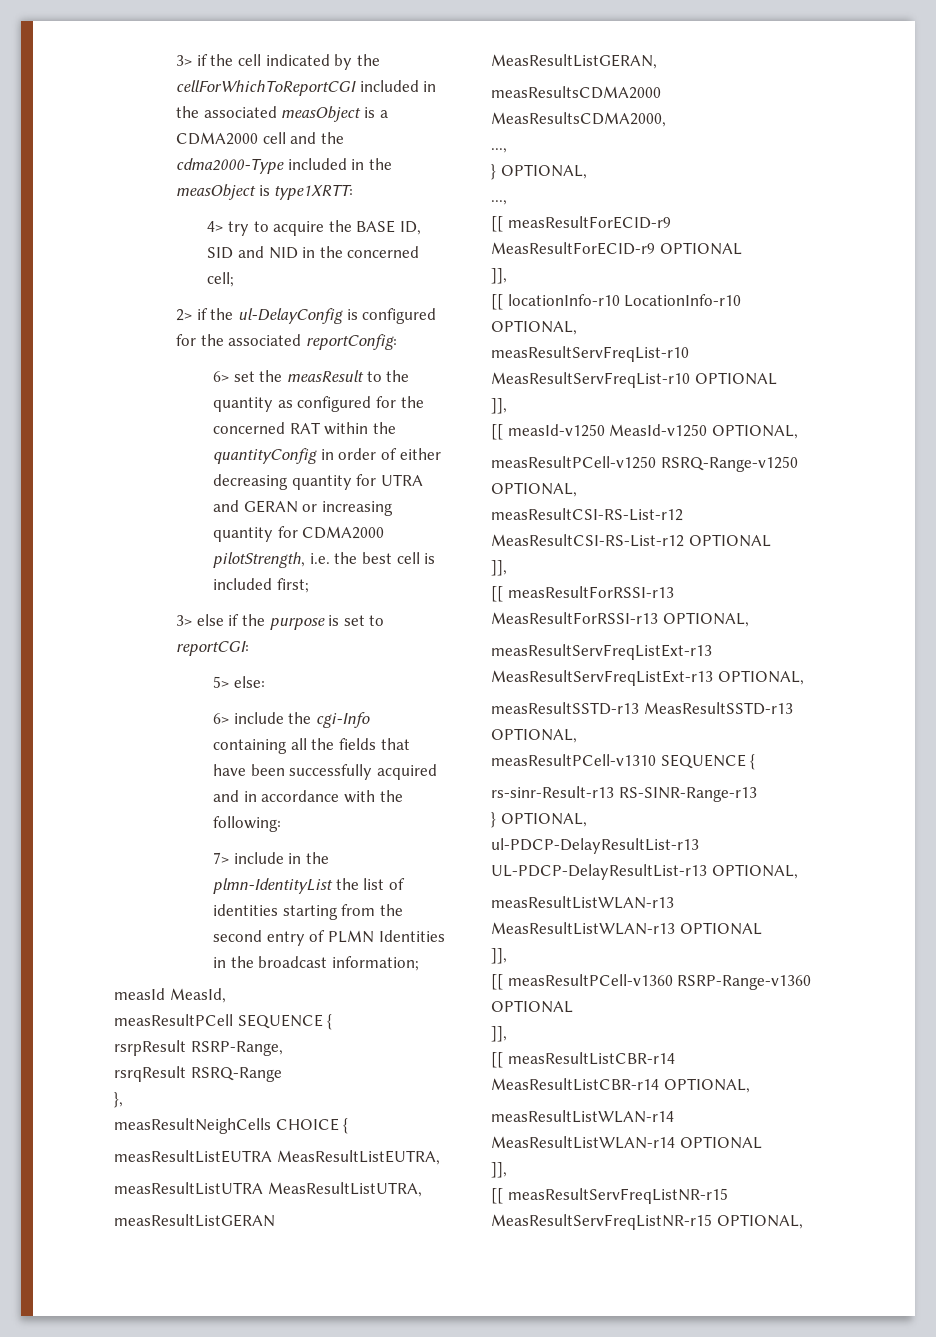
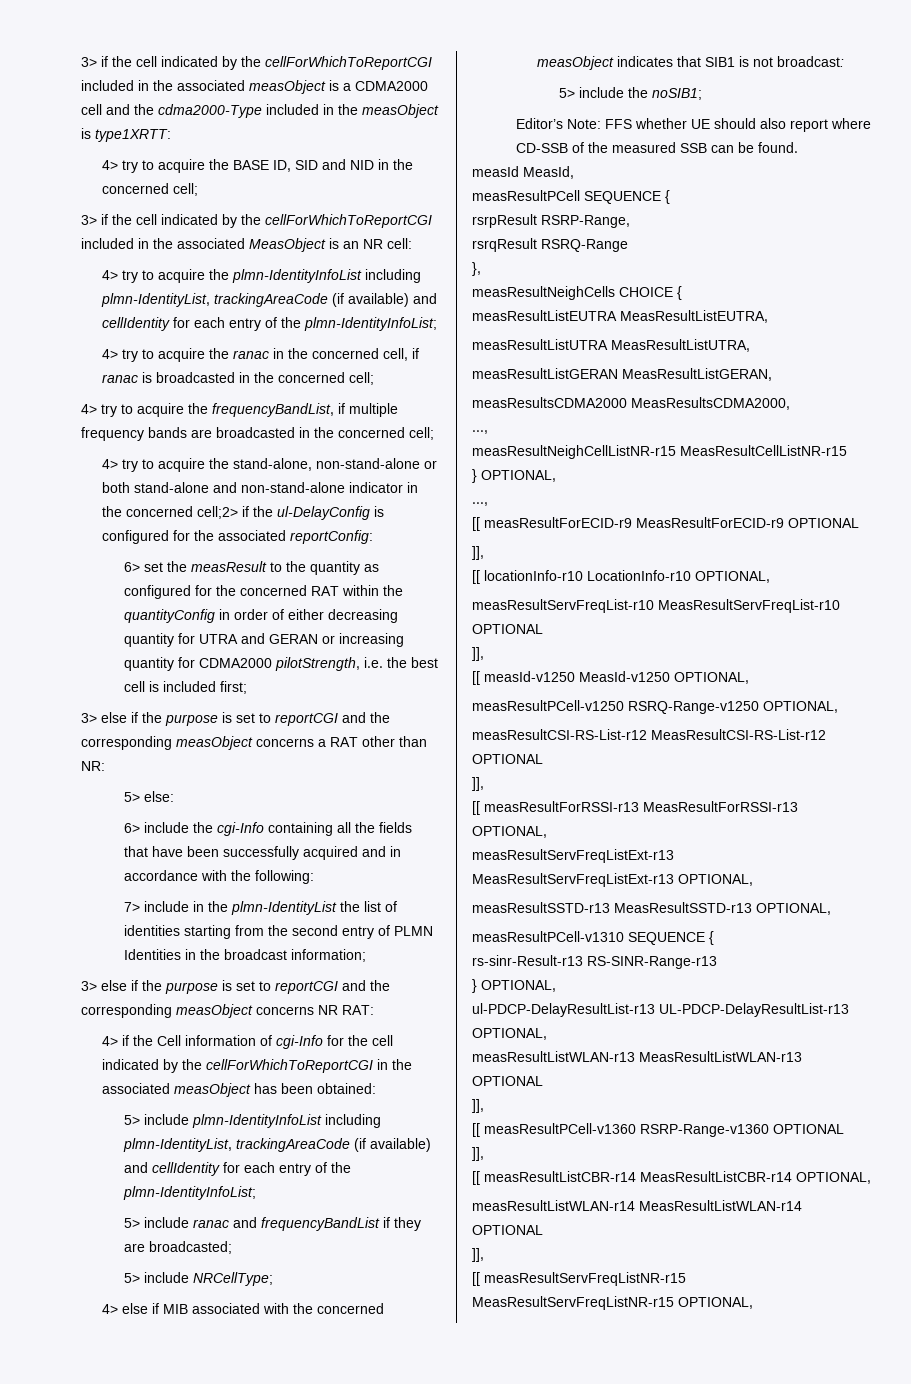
[176,309,193,321] 2> -> [80,214,432,228] [80,238,412,252] [102,269,422,283] [101,293,438,307] [102,317,438,331] [102,348,420,362] [102,372,375,385] [80,403,398,417] [80,427,434,441] [102,458,438,472] [102,482,419,493] [102,506,239,519] 3> if the cell indicated by the cellForWhichToReportCGI included in the associated MeasObject is an NR cell: // 4> try to acquire the plmn-IdentityInfoList including plmn-IdentityList, trackingAreaCode (if available) and cellIdentity for each entry of the plmn-IdentityInfoList; // 4> try to acquire the ranac in the concerned cell, if ranac is broadcasted in the concerned cell; // 4> try to acquire the frequencyBandList, if multiple frequency bands are broadcasted in the concerned cell; // 4> try to acquire the stand-alone, non-stand-alone or both stand-alone and non-stand-alone indicator in the concerned cell;2>
[176,641,250,656] reportCGI: -> [274,712,390,726] [80,736,427,750] [80,761,105,771] reportCGI and the corresponding measObject concerns a RAT other than NR:
(420, 963) none -> [80,980,390,994] [80,1004,374,1018] [102,1035,394,1049] [102,1059,413,1073] [102,1083,377,1097] [124,1114,382,1128] [123,1138,432,1152] [124,1162,352,1176] [123,1186,257,1200] [124,1217,422,1231] [124,1241,233,1254] [124,1272,274,1286] [102,1303,385,1314] [537,56,845,70] [559,87,703,100] [515,118,871,132] [515,142,798,153] // 3> else if the purpose is set to reportCGI and the corresponding measObject concerns NR RAT: // 4> if the Cell information of cgi-Info for the cell indicated by the cellForWhichToReportCGI in the associated measObject has been obtained: // 5> include plmn-IdentityInfoList including plmn-IdentityList, trackingAreaCode (if available) and cellIdentity for each entry of the plmn-IdentityInfoList; // 5> include ranac and frequencyBandList if they are broadcasted; // 5> include NRCellType; // 4> else if MIB associated with the concerned measObject indicates that SIB1 is not broadcast: // 5> include the noSIB1; // Editor’s Note: FFS whether UE should also report where CD-SSB of the measured SSB can be found.
(507, 150) none -> [472,445,847,459] // measResultNeighCellListNR-r15 MeasResultCellListNR-r15

